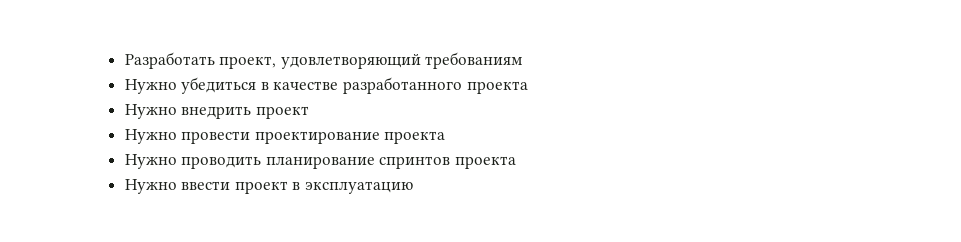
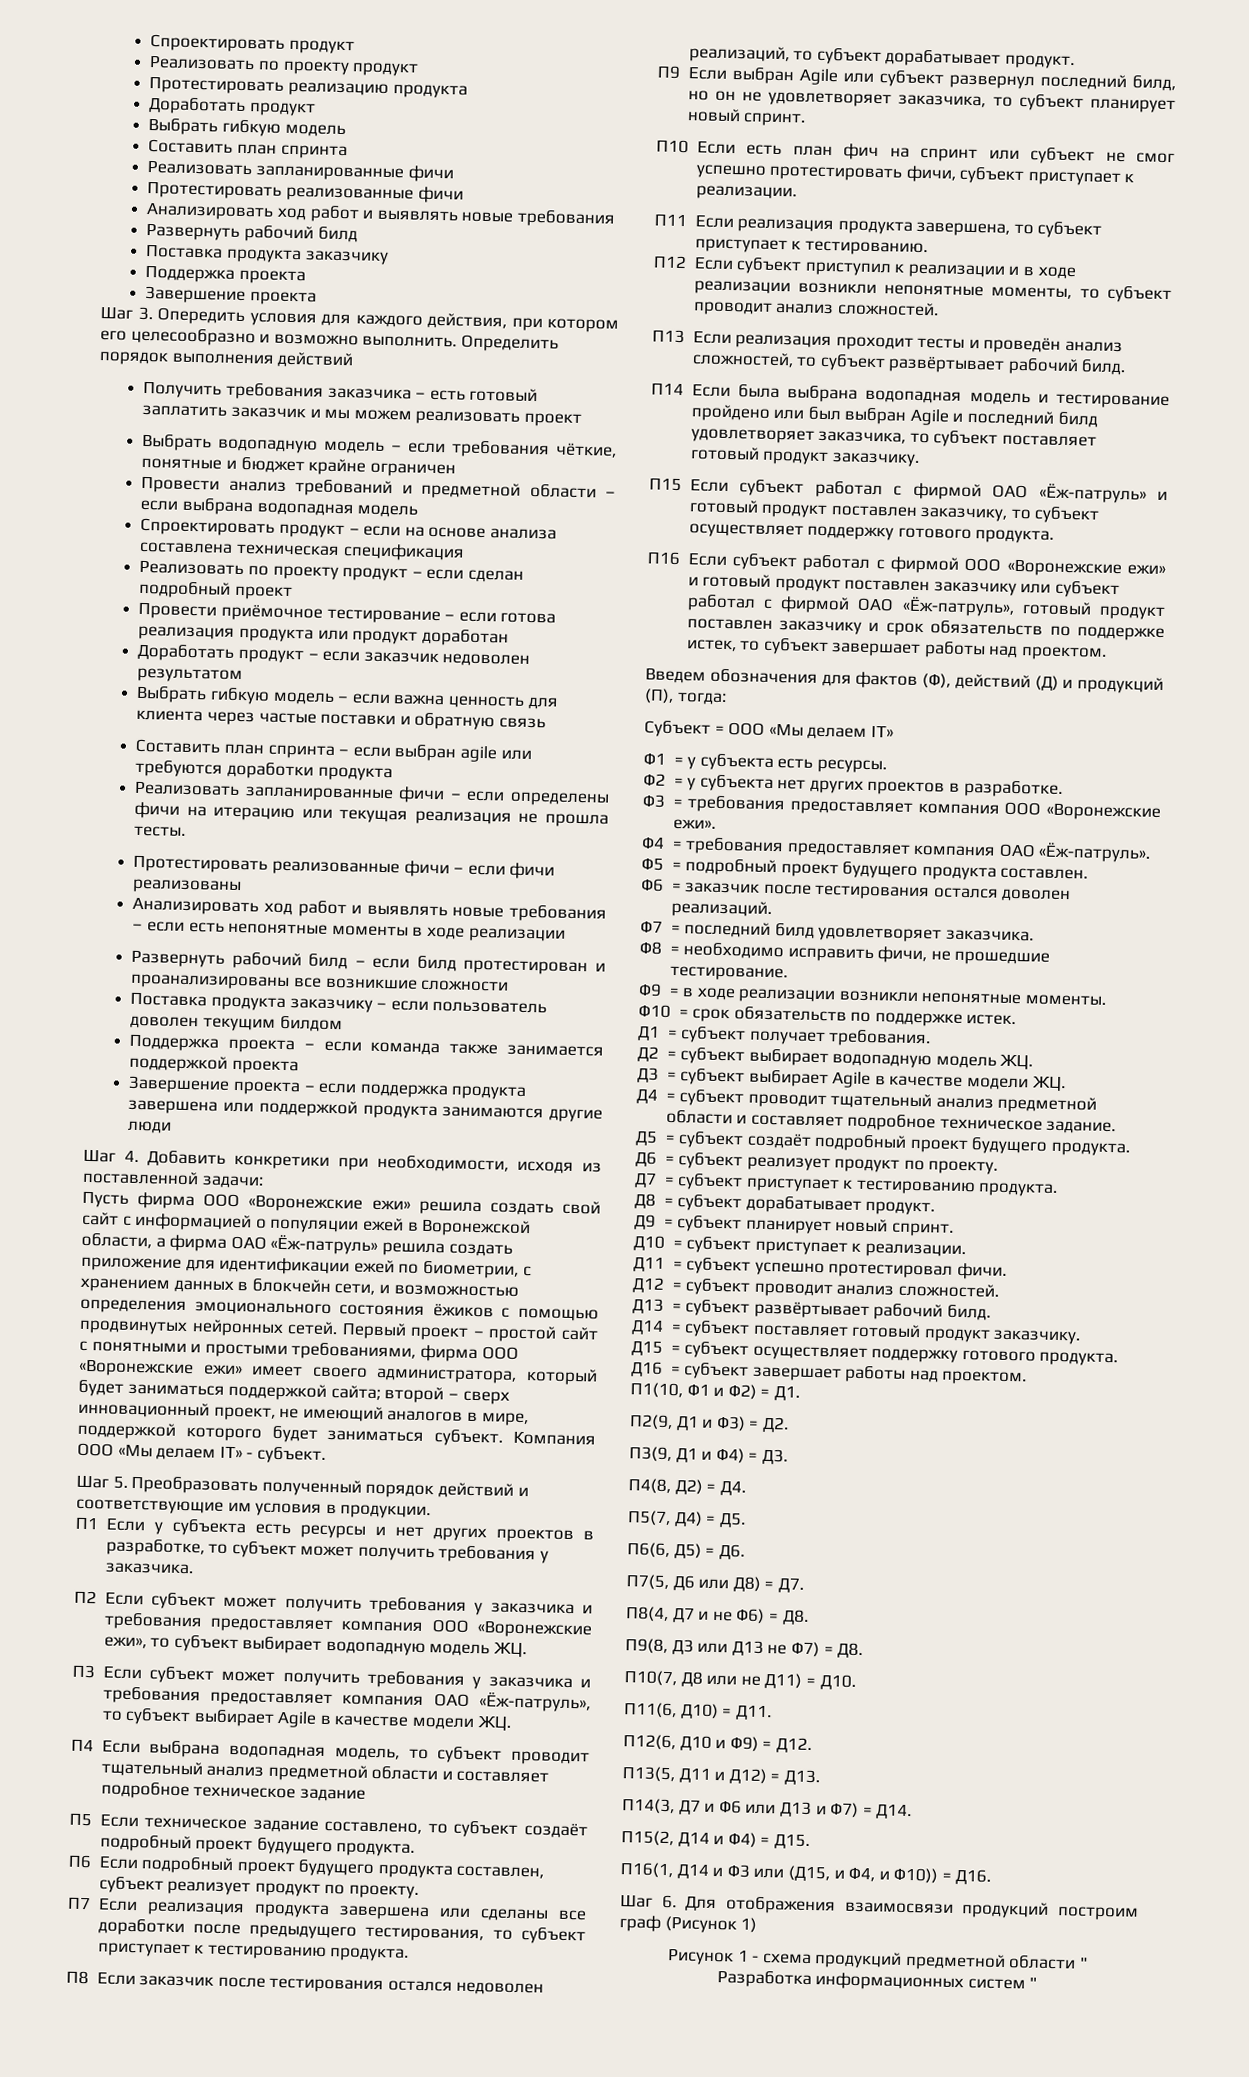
[124,52,524,69] [124,77,528,94] [124,104,309,119] [124,129,446,144] [124,154,516,169] [124,179,413,194] Разработать проект, удовлетворяющий требованиям // Нужно убедиться в качестве разработанного проекта // Нужно внедрить проект // Нужно провести проектирование проекта // Нужно проводить планирование спринтов проекта // Нужно ввести проект в эксплуатацию -> [150,34,355,55] [149,55,420,77] [149,76,468,99] [148,97,316,117] [148,118,346,138] [148,139,348,160] [147,160,454,183] [147,180,464,204] [146,201,616,228] [146,222,358,243] [145,243,389,265] [145,264,306,285] [145,285,317,306] [100,306,619,333] [100,327,559,353] [99,351,355,369] [143,380,539,403] [142,404,582,427] [142,433,617,459] [141,456,456,478] [141,475,616,500] [140,497,419,518] [140,517,557,540] [139,541,465,562] [139,559,524,583] [138,580,293,601] [138,601,557,625] [138,625,509,647] [137,643,531,667] [137,667,244,684] [136,685,559,710] [136,709,546,731] [135,738,532,763] [135,759,393,782] [134,780,610,807] [134,801,609,828] [134,825,187,837] [133,854,556,880] [132,878,243,895] [132,896,607,923] [132,921,566,943] [131,949,606,976] [130,973,510,992] [130,991,548,1014] [130,1015,343,1033] [129,1033,604,1057] [129,1054,299,1075] [128,1075,527,1100] [128,1099,603,1123] [127,1120,173,1134] [83,1148,602,1174] [82,1169,264,1189] [82,1190,602,1216] [82,1211,532,1238] [81,1232,513,1257] [81,1256,532,1279] [80,1277,519,1297] [80,1298,599,1322] [79,1319,599,1343] [79,1340,519,1363] [78,1358,598,1386] [78,1379,510,1405] [78,1400,529,1427] [77,1421,596,1447] [77,1442,326,1464] [76,1474,529,1499] [76,1498,432,1520] [75,1516,594,1544] [105,1538,550,1564] [104,1562,194,1575] [74,1590,593,1616] [103,1612,592,1639] [103,1634,528,1658] [72,1664,591,1690] [102,1686,591,1713] [101,1707,512,1731] [71,1738,590,1766] [100,1760,550,1783] [100,1781,366,1802] [69,1812,588,1839] [99,1834,416,1857] [68,1854,545,1879] [98,1876,419,1899] [67,1896,587,1922] [97,1918,586,1945] [97,1942,410,1962] [66,1970,545,1996] [688,45,1075,70] [657,65,1176,92] [687,90,1176,114] [686,108,807,127] [656,139,1175,165] [695,164,1135,187] [695,185,797,201] [654,213,1103,239] [694,238,928,257] [653,255,1076,280] [693,280,1172,304] [692,301,939,317] [652,329,1124,354] [691,351,1127,376] [651,382,1170,410] [690,404,1098,428] [690,428,1097,448] [689,446,920,467] [649,477,1168,504] [688,499,1101,524] [688,523,1055,544] [647,551,1166,578] [687,573,1121,599] [686,594,1165,621] [686,618,1165,642] [686,637,1108,661] [645,667,1164,695] [644,688,727,706] [644,720,894,740] [643,752,887,774] [643,773,1063,798] [642,794,1161,821] [672,818,716,830] [641,836,1152,863] [641,857,1089,881] [641,878,1072,903] [670,899,772,919] [640,920,1034,943] [639,941,1051,966] [669,965,788,982] [638,983,1107,1006] [638,1004,1017,1027] [637,1025,932,1048] [637,1046,1034,1070] [637,1067,1066,1092] [636,1088,1098,1114] [665,1109,1117,1135] [635,1130,1131,1157] [635,1151,999,1175] [634,1172,1059,1197] [634,1193,936,1216] [634,1214,954,1237] [633,1235,966,1259] [633,1256,1007,1280] [632,1277,1000,1298] [632,1298,991,1321] [631,1319,1082,1345] [631,1340,1119,1367] [631,1361,1028,1386] [630,1382,800,1401] [629,1414,789,1433] [629,1446,788,1465] [628,1478,746,1496] [627,1510,746,1528] [627,1542,745,1560] [626,1574,804,1593] [626,1606,809,1625] [625,1638,864,1659] [624,1670,856,1690] [624,1702,772,1721] [623,1734,812,1753] [622,1766,820,1786] [622,1798,913,1820] [621,1830,810,1849] [620,1862,992,1885] [620,1894,1139,1921] [619,1915,758,1934] [666,1948,1090,1972] [716,1970,1039,1992] Спроектировать продукт // Реализовать по проекту продукт // Протестировать реализацию продукта // Доработать продукт // Выбрать гибкую модель // Составить план спринта // Реализовать запланированные фичи // Протестировать реализованные фичи // Анализировать ход работ и выявлять новые требования // Развернуть рабочий билд // Поставка продукта заказчику // Поддержка проекта // Завершение проекта // Шаг 3. Опередить условия для каждого действия, при котором его целесообразно и возможно выполнить. Определить порядок выполнения действий // Получить требования заказчика – есть готовый заплатить заказчик и мы можем реализовать проект // Выбрать водопадную модель – если требования чёткие, понятные и бюджет крайне ограничен // Провести анализ требований и предметной области – если выбрана водопадная модель // Спроектировать продукт – если на основе анализа составлена техническая спецификация // Реализовать по проекту продукт – если сделан подробный проект // Провести приёмочное тестирование – если готова реализация продукта или продукт доработан // Доработать продукт – если заказчик недоволен результатом // Выбрать гибкую модель – если важна ценность для клиента через частые поставки и обратную связь // Составить план спринта – если выбран agile или требуются доработки продукта // Реализовать запланированные фичи – если определены фичи на итерацию или текущая реализация не прошла тесты. // Протестировать реализованные фичи – если фичи реализованы // Анализировать ход работ и выявлять новые требования – если есть непонятные моменты в ходе реализации // Развернуть рабочий билд – если билд протестирован и проанализированы все возникшие сложности // Поставка продукта заказчику – если пользователь доволен текущим билдом // Поддержка проекта – если команда также занимается поддержкой проекта // Завершение проекта – если поддержка продукта завершена или поддержкой продукта занимаются другие люди // Шаг 4. Добавить конкретики при необходимости, исходя из поставленной задачи: // Пусть фирма ООО «Воронежские ежи» решила создать свой сайт с информацией о популяции ежей в Воронежской области, а фирма ОАО «Ёж-патруль» решила создать приложение для идентификации ежей по биометрии, с хранением данных в блокчейн сети, и возможностью определения эмоционального состояния ёжиков с помощью продвинутых нейронных сетей. Первый проект – простой сайт с понятными и простыми требованиями, фирма ООО «Воронежские ежи» имеет своего администратора, который будет заниматься поддержкой сайта; второй – сверх инновационный проект, не имеющий аналогов в мире, поддержкой которого будет заниматься субъект. Компания ООО «Мы делаем IT» - субъект. // Шаг 5. Преобразовать полученный порядок действий и соответствующие им условия в продукции. // П1 Если у субъекта есть ресурсы и нет других проектов в разработке, то субъект может получить требования у заказчика. // П2 Если субъект может получить требования у заказчика и требования предоставляет компания ООО «Воронежские ежи», то субъект выбирает водопадную модель ЖЦ. // П3 Если субъект может получить требования у заказчика и требования предоставляет компания ОАО «Ёж-патруль», то субъект выбирает Agile в качестве модели ЖЦ. // П4 Если выбрана водопадная модель, то субъект проводит тщательный анализ предметной области и составляет подробное техническое задание // П5 Если техническое задание составлено, то субъект создаёт подробный проект будущего продукта. // П6 Если подробный проект будущего продукта составлен, субъект реализует продукт по проекту. // П7 Если реализация продукта завершена или сделаны все доработки после предыдущего тестирования, то субъект приступает к тестированию продукта. // П8 Если заказчик после тестирования остался недоволен реализаций, то субъект дорабатывает продукт. // П9 Если выбран Agile или субъект развернул последний билд, но он не удовлетворяет заказчика, то субъект планирует новый спринт. // П10 Если есть план фич на спринт или субъект не смог успешно протестировать фичи, субъект приступает к реализации. // П11 Если реализация продукта завершена, то субъект приступает к тестированию. // П12 Если субъект приступил к реализации и в ходе реализации возникли непонятные моменты, то субъект проводит анализ сложностей. // П13 Если реализация проходит тесты и проведён анализ сложностей, то субъект развёртывает рабочий билд. // П14 Если была выбрана водопадная модель и тестирование пройдено или был выбран Agile и последний билд удовлетворяет заказчика, то субъект поставляет готовый продукт заказчику. // П15 Если субъект работал с фирмой ОАО «Ёж-патруль» и готовый продукт поставлен заказчику, то субъект осуществляет поддержку готового продукта. // П16 Если субъект работал с фирмой ООО «Воронежские ежи» и готовый продукт поставлен заказчику или субъект работал с фирмой ОАО «Ёж-патруль», готовый продукт поставлен заказчику и срок обязательств по поддержке истек, то субъект завершает работы над проектом. // Введем обозначения для фактов (Ф), действий (Д) и продукций (П), тогда: // Субъект = ООО «Мы делаем IT» // Ф1 = у субъекта есть ресурсы. // Ф2 = у субъекта нет других проектов в разработке. // Ф3 = требования предоставляет компания ООО «Воронежские ежи». // Ф4 = требования предоставляет компания ОАО «Ёж-патруль». // Ф5 = подробный проект будущего продукта составлен. // Ф6 = заказчик после тестирования остался доволен реализаций. // Ф7 = последний билд удовлетворяет заказчика. // Ф8 = необходимо исправить фичи, не прошедшие тестирование. // Ф9 = в ходе реализации возникли непонятные моменты. // Ф10 = срок обязательств по поддержке истек. // Д1 = субъект получает требования. // Д2 = субъект выбирает водопадную модель ЖЦ. // Д3 = субъект выбирает Agile в качестве модели ЖЦ. // Д4 = субъект проводит тщательный анализ предметной области и составляет подробное техническое задание. // Д5 = субъект создаёт подробный проект будущего продукта. // Д6 = субъект реализует продукт по проекту. // Д7 = субъект приступает к тестированию продукта. // Д8 = субъект дорабатывает продукт. // Д9 = субъект планирует новый спринт. // Д10 = субъект приступает к реализации. // Д11 = субъект успешно протестировал фичи. // Д12 = субъект проводит анализ сложностей. // Д13 = субъект развёртывает рабочий билд. // Д14 = субъект поставляет готовый продукт заказчику. // Д15 = субъект осуществляет поддержку готового продукта. // Д16 = субъект завершает работы над проектом. // П1(10, Ф1 и Ф2) = Д1. // П2(9, Д1 и Ф3) = Д2. // П3(9, Д1 и Ф4) = Д3. // П4(8, Д2) = Д4. // П5(7, Д4) = Д5. // П6(6, Д5) = Д6. // П7(5, Д6 или Д8) = Д7. // П8(4, Д7 и не Ф6) = Д8. // П9(8, Д3 или Д13 не Ф7) = Д8. // П10(7, Д8 или не Д11) = Д10. // П11(6, Д10) = Д11. // П12(6, Д10 и Ф9) = Д12. // П13(5, Д11 и Д12) = Д13. // П14(3, Д7 и Ф6 или Д13 и Ф7) = Д14. // П15(2, Д14 и Ф4) = Д15. // П16(1, Д14 и Ф3 или (Д15, и Ф4, и Ф10)) = Д16. // Шаг 6. Для отображения взаимосвязи продукций построим граф (Рисунок 1) // Рисунок 1 - схема продукций предметной области " Разработка информационных систем "

